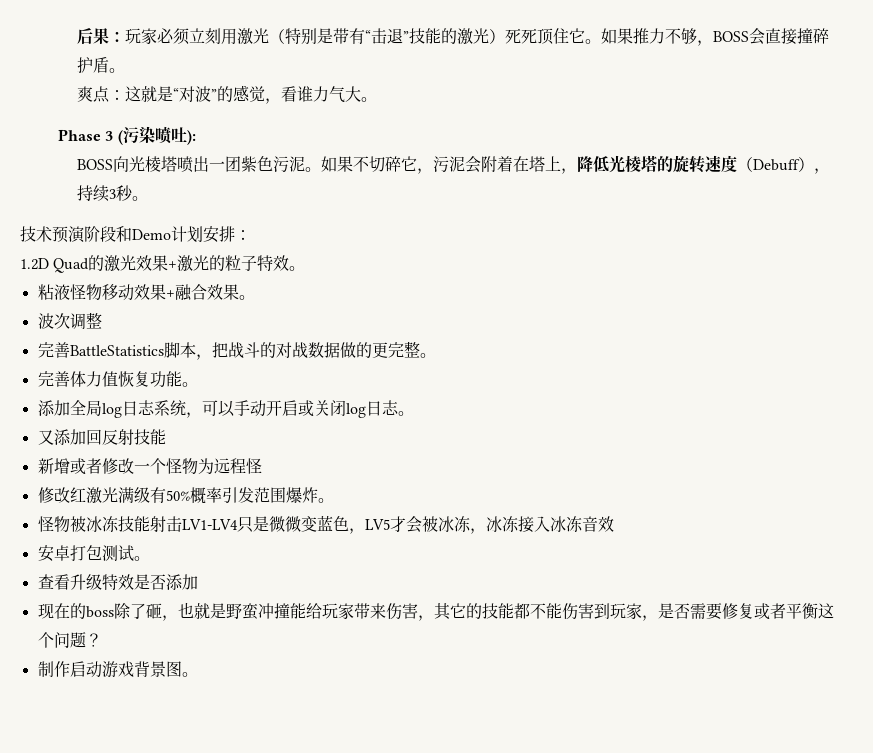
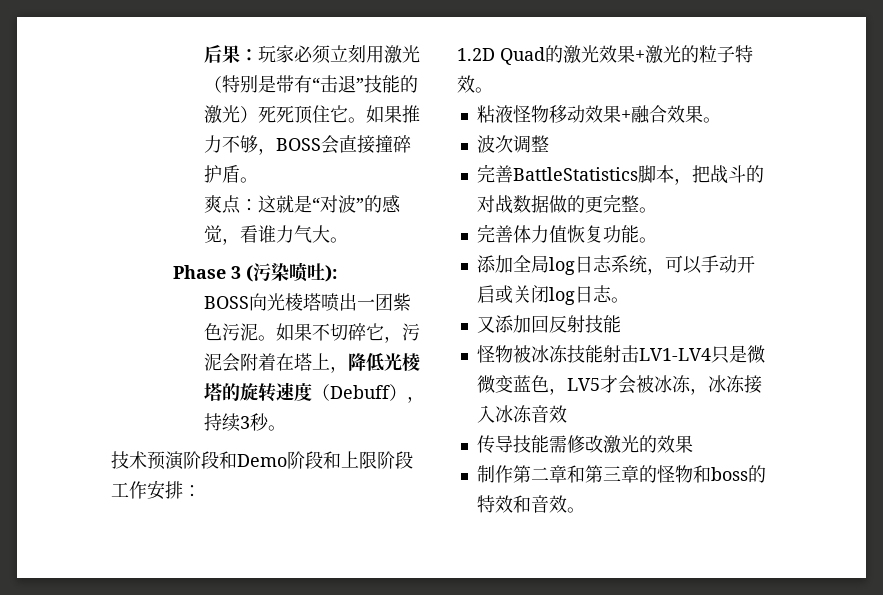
[171,226,203,243] 计划 -> [287,451,413,469] [111,481,147,499] 阶段和上限阶段工作
[37,458,262,475] [37,487,334,504] // 新增或者修改一个怪物为远程怪 // 修改红激光满级有50%概率引发范围爆炸。 -> (621, 324) none
[37,545,150,562] [37,574,198,591] [37,602,834,621] [37,632,102,648] [37,661,182,678] 安卓打包测试。 // 查看升级特效是否添加 // 现在的boss除了砸，也就是野蛮冲撞能给玩家带来伤害，其它的技能都不能伤害到玩家，是否需要修复或者平衡这个问题？ // 制作启动游戏背景图 -> [476,435,693,454] [476,465,766,483] [476,495,567,513] 传导技能需修改激光的效果 // 制作第二章和第三章的怪物和boss的特效和音效

